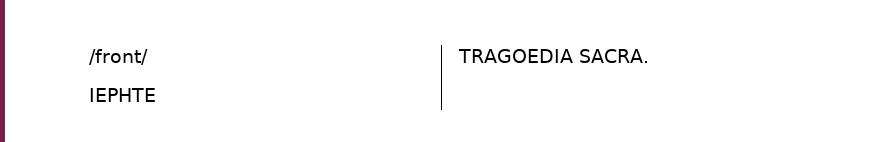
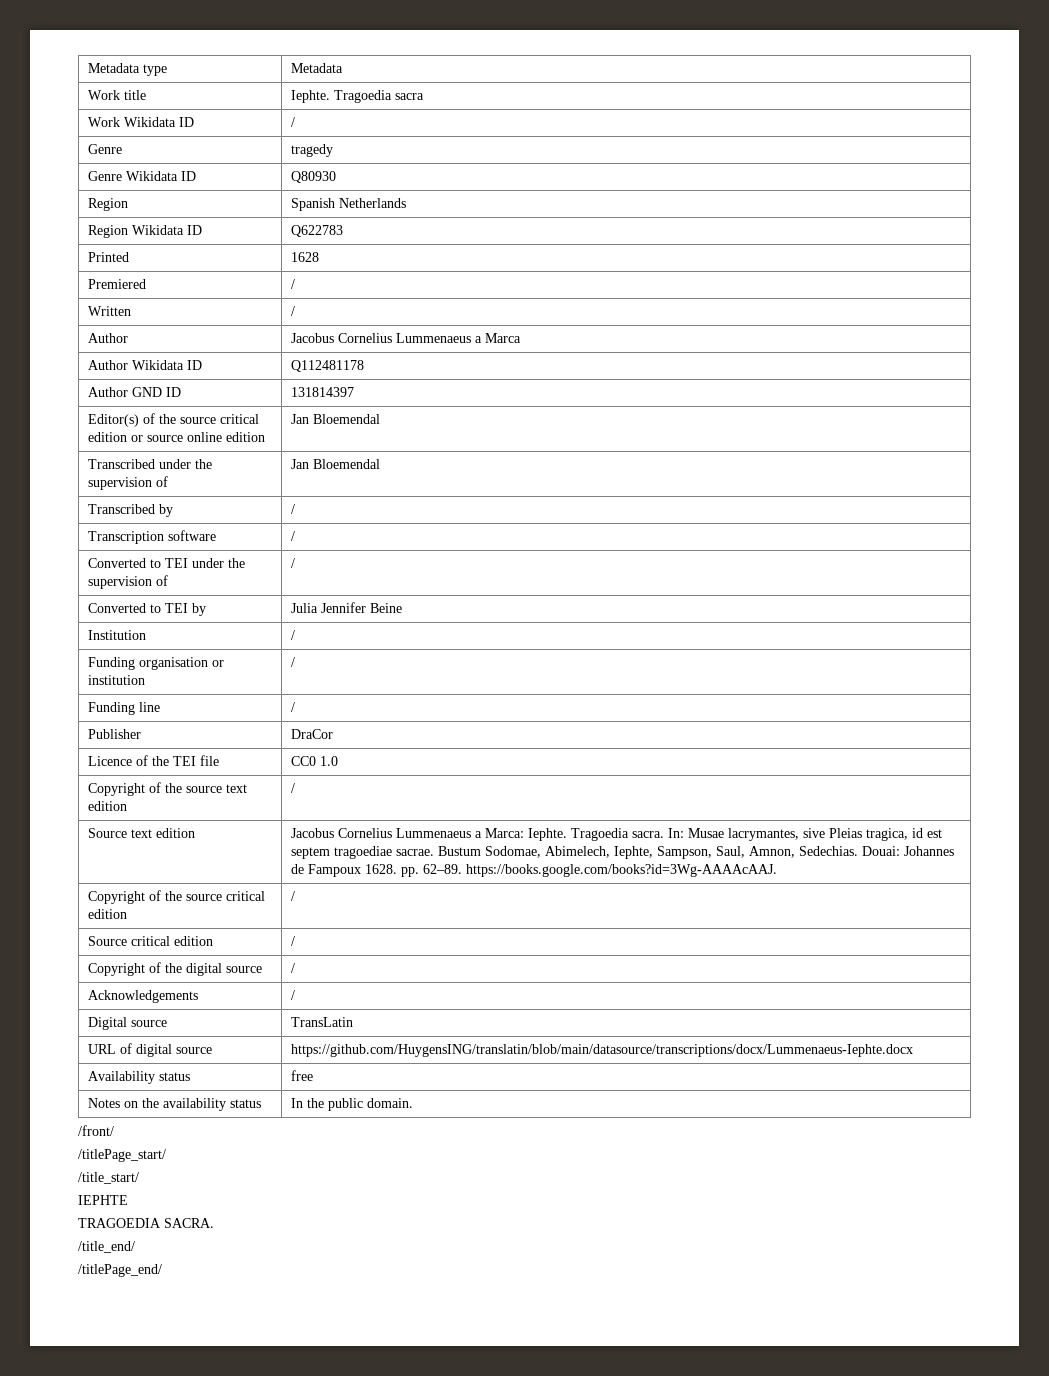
(89, 57) none -> [88,63,168,76] [291,63,344,73] [88,90,147,100] [291,90,425,103] [88,117,195,127] [291,117,296,127] [88,144,123,154] [291,144,334,157] [88,171,197,181] [291,171,337,183] [88,198,129,211] [291,198,407,211] [88,225,203,238] [291,225,344,237] [88,252,130,262] [291,252,320,262] [88,279,147,289] [291,279,296,289] [88,306,132,316] [291,306,296,316] [88,333,129,343] [291,333,522,343] [88,360,203,370] [291,360,365,372] [88,387,182,397] [291,387,355,397] [88,413,260,427] [88,432,266,442] [291,414,381,424] [88,459,213,469] [88,476,169,490] [291,459,381,469] [88,504,174,517] [291,504,296,514] [88,530,217,544] [291,531,296,541] [88,558,246,568] [88,575,169,589] [291,558,296,568] [88,603,207,616] [291,602,403,613] [88,630,147,640] [291,630,296,640] [88,657,225,670] [88,675,146,685] [291,657,296,667] [88,702,161,715] [291,702,296,712] [88,729,142,739] [291,729,334,739] [88,755,220,766] [291,756,339,766] [88,782,248,796] [88,801,128,811] [291,783,296,793] [88,828,196,838] [291,828,943,841] [291,846,955,859] [291,864,778,877] [88,890,266,904] [88,909,128,919] [291,891,296,901] [88,936,214,946] [291,936,296,946] [88,962,263,976] [291,963,296,973] [88,990,199,1003] [291,990,296,1000] [88,1017,168,1030] [291,1017,354,1027] [88,1043,213,1057] [291,1044,914,1057] [88,1071,191,1084] [291,1070,314,1081] [88,1098,262,1111] [291,1098,414,1111] Metadata type | Metadata // Work title | Iephte. Tragoedia sacra // Work Wikidata ID | / // Genre | tragedy // Genre Wikidata ID | Q80930 // Region | Spanish Netherlands // Region Wikidata ID | Q622783 // Printed | 1628 // Premiered | / // Written | / // Author | Jacobus Cornelius Lummenaeus a Marca // Author Wikidata ID | Q112481178 // Author GND ID | 131814397 // Editor(s) of the source critical edition or source online edition | Jan Bloemendal // Transcribed under the supervision of | Jan Bloemendal // Transcribed by | / // Transcription software | / // Converted to TEI under the supervision of | / // Converted to TEI by | Julia Jennifer Beine // Institution | / // Funding organisation or institution | / // Funding line | / // Publisher | DraCor // Licence of the TEI file | CC0 1.0 // Copyright of the source text edition | / // Source text edition | Jacobus Cornelius Lummenaeus a Marca: Iephte. Tragoedia sacra. In: Musae lacrymantes, sive Pleias tragica, id est septem tragoediae sacrae. Bustum Sodomae, Abimelech, Iephte, Sampson, Saul, Amnon, Sedechias. Douai: Johannes de Fampoux 1628. pp. 62–89. https://books.google.com/books?id=3Wg-AAAAcAAJ. // Copyright of the source critical edition | / // Source critical edition | / // Copyright of the digital source | / // Acknowledgements | / // Digital source | TransLatin // URL of digital source | https://github.com/HuygensING/translatin/blob/main/datasource/transcriptions/docx/Lummenaeus-Iephte.docx // Availability status | free // Notes on the availability status | In the public domain. //
(148, 57) none -> [78,1149,166,1162] [78,1172,139,1184] // /titlePage_start/ // /title_start/
(649, 56) none -> [78,1241,135,1253] [78,1264,162,1277] // /title_end/ // /titlePage_end/

